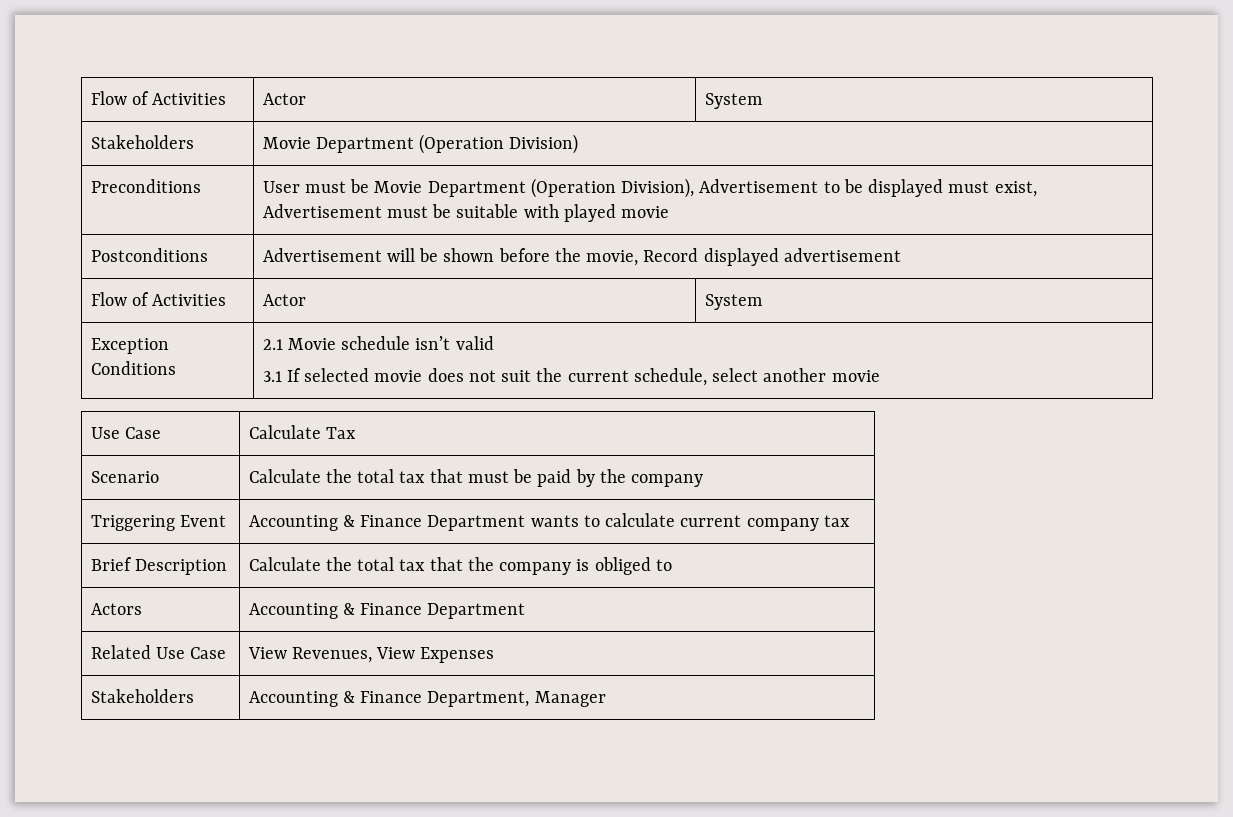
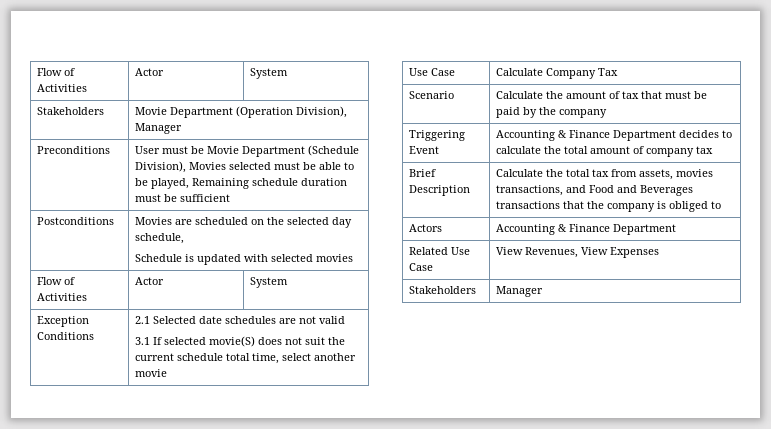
[509,134,579,154] Division) -> [296,106,348,118] [135,123,183,134] Division), Manager
[530,178,1037,198] [262,204,670,222] [90,248,208,262] [262,248,901,266] (Operation Division), Advertisement to be displayed must exist, Advertisement must be suitable with played movie // Postconditions | Advertisement will be shown before the movie, Record displayed advertisement -> [308,145,360,156] [135,161,355,173] [135,178,348,189] [135,194,231,202] [37,217,115,225] [135,217,353,228] [135,233,185,244] [135,254,354,265] (Schedule Division), Movies selected must be able to be played, Remaining schedule duration must be sufficient // Postconditions | Movies are scheduled on the selected day schedule, // Schedule is updated with selected movies
[287,336,451,350] Movie schedule isn’t -> [153,316,317,324] Selected date schedules are not
[374,370,423,382] movie -> [209,336,256,347] movie(S)
[633,368,707,386] schedule, -> [177,353,280,364] schedule total time,
(321, 432) none -> [546,68,597,79] Company
[357,469,395,483] total -> [566,91,621,99] amount of
[530,515,579,527] wants -> [679,130,720,138] decides
[680,515,742,527] current -> [544,146,645,154] the total amount of
(426, 565) none -> [611,169,714,180] [496,185,694,196] [496,201,561,209] from assets, movies transactions, and Food and Beverages transactions
[248,691,530,707] Accounting & Finance Department, -> (477, 290) none

